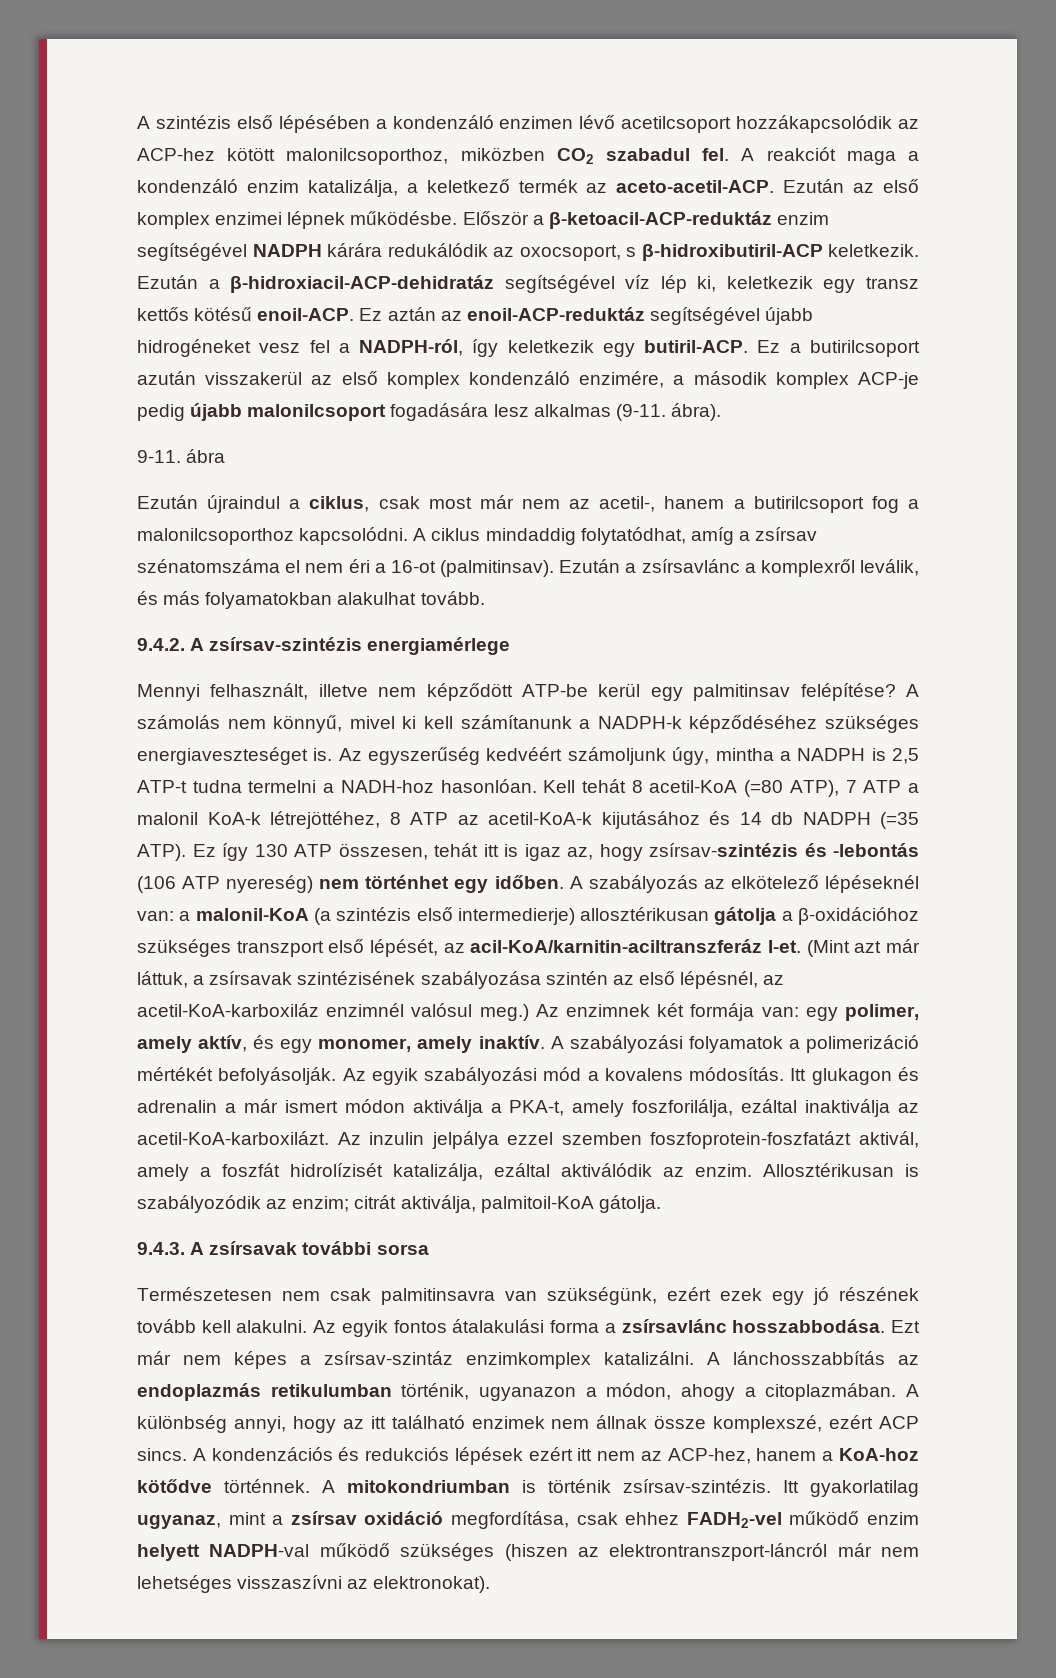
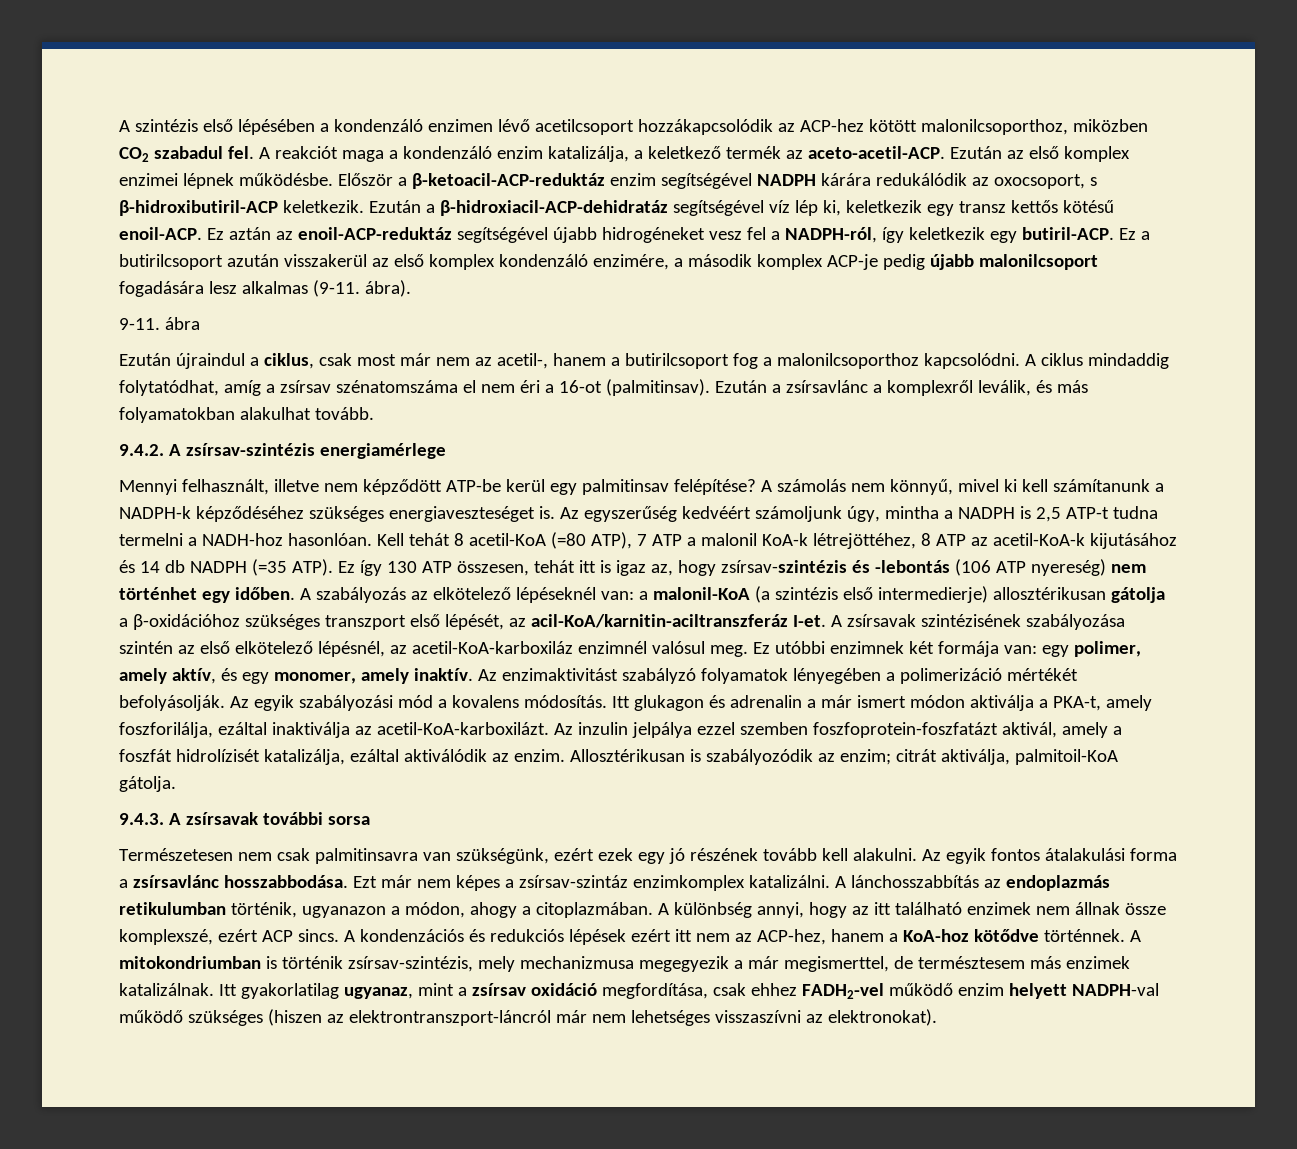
[806,939,920,957] [137,971,205,988] (Mint azt már láttuk, a -> [830,615,842,627] A
(675, 978) none -> [234,641,313,654] elkötelező
[479,1004,559,1021] meg.) Az -> [709,641,825,657] meg. Ez utóbbi
[550,1035,783,1053] A szabályozási folyamatok -> [477,668,881,684] Az enzimaktivitást szabályzó folyamatok lényegében
[623,1479,771,1493] zsírsav-szintézis. -> [347,956,1130,972] [119,983,214,996] zsírsav-szintézis, mely mechanizmusa megegyezik a már megismerttel, de természtesem más enzimek katalizálnak.

